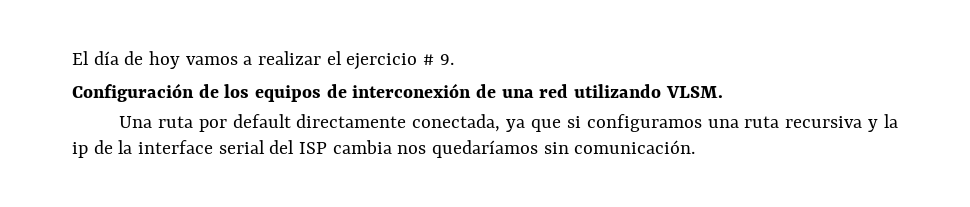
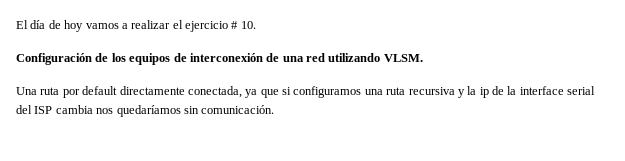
[439,54,454,65] 9. -> [240,21,256,29] 10.

